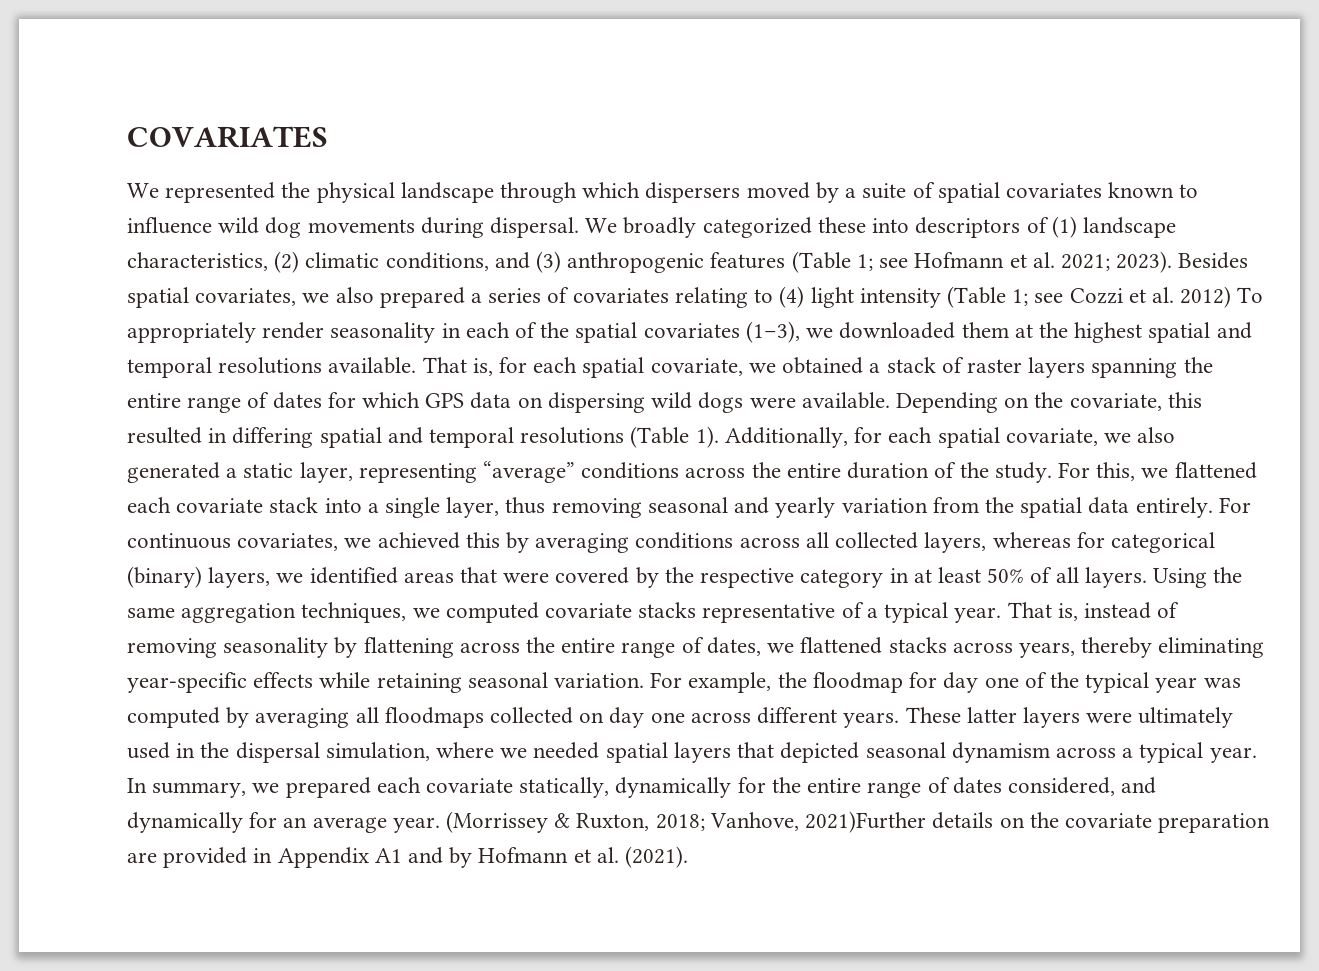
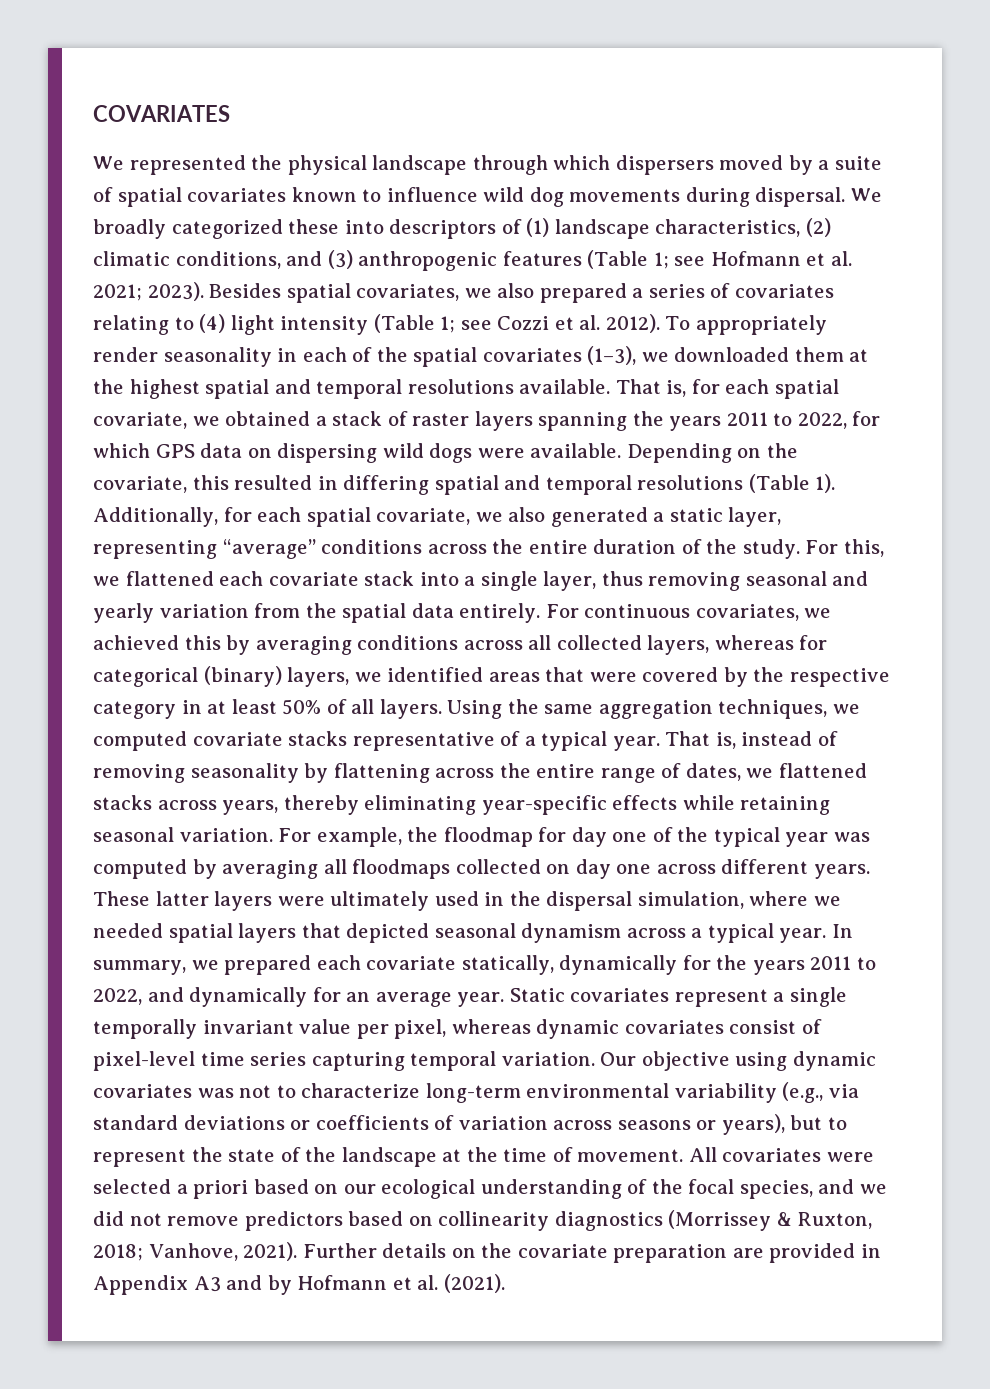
[1180,286,1232,308] 2012) -> [605,314,660,333] 2012).
[127,392,322,413] entire range of dates -> [669,412,847,431] years 2011 to 2022,
[807,777,1115,798] entire range of dates considered, -> [752,956,876,975] [93,988,142,1005] years 2011 to 2022,
(440, 825) none -> [509,987,847,1007] [93,1019,822,1039] [93,1051,876,1071] [93,1082,859,1103] [93,1114,847,1135] [93,1147,874,1167] [93,1179,887,1199] [93,1211,663,1231] Static covariates represent a single temporally invariant value per pixel, whereas dynamic covariates consist of pixel-level time series capturing temporal variation. Our objective using dynamic covariates was not to characterize long-term environmental variability (e.g., via standard deviations or coefficients of variation across seasons or years), but to represent the state of the landscape at the time of movement. All covariates were selected a priori based on our ecological understanding of the focal species, and we did not remove predictors based on collinearity diagnostics
[805,811,927,833] 2021)Further -> [243,1242,377,1261] 2021). Further
[374,848,402,863] A1 -> [193,1276,221,1292] A3

